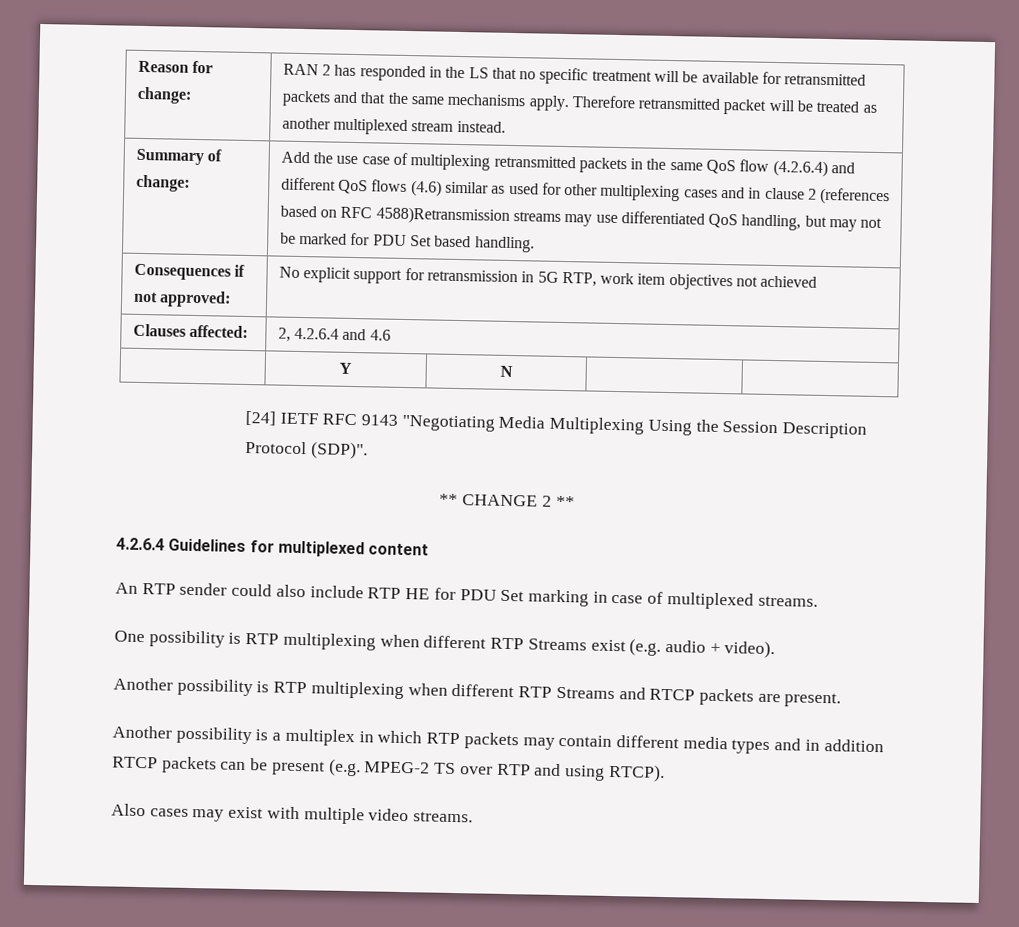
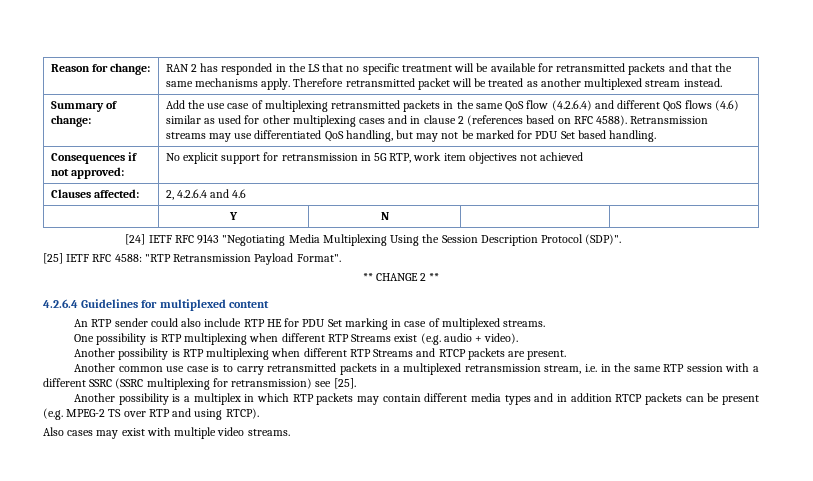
[375,206,510,225] 4588)Retransmission -> [596,115,709,126] 4588). Retransmission
(368, 450) none -> [43,253,341,265] // [25] IETF RFC 4588: "RTP Retransmission Payload Format".
(842, 700) none -> [74,363,760,375] [43,378,356,390] // Another common use case is to carry retransmitted packets in a multiplexed retransmission stream, i.e. in the same RTP session with a different SSRC (SSRC multiplexing for retransmission) see [25].

